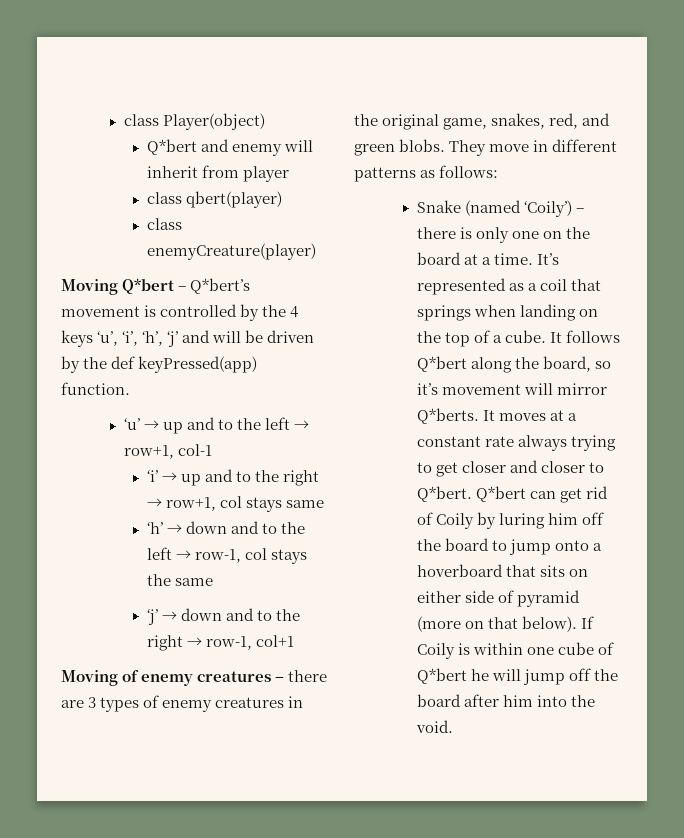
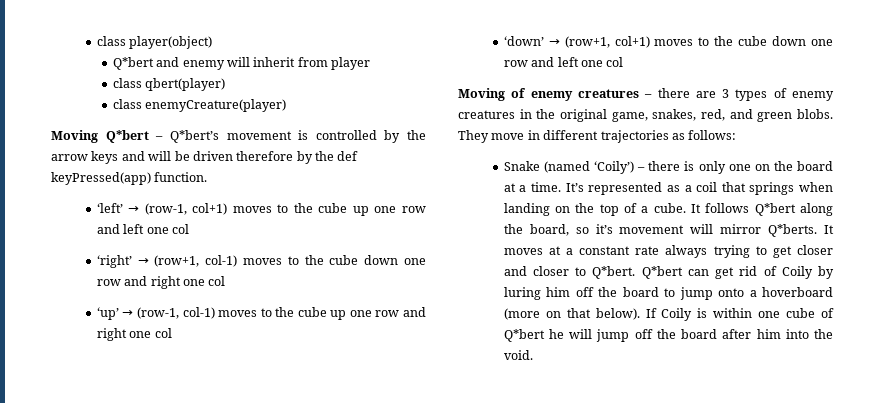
[123,113,265,130] class Player(object) -> [96,36,213,49] class player(object)
[290,306,299,318] [61,330,179,347] 4 keys ‘u’, ‘i’, ‘h’, ‘j’ -> [51,151,119,164] arrow keys
(315, 336) none -> [236,151,294,161] therefore
[123,417,309,434] [123,444,212,459] [146,469,319,486] [146,496,324,512] [146,521,305,534] [146,547,307,564] [146,574,213,586] [146,608,300,625] [146,635,294,651] ‘u’ → up and to the left → row+1, col-1 // ‘i’ → up and to the right → row+1, col stays same // ‘h’ → down and to the left → row-1, col stays the same // ‘j’ → down and to the right → row-1, col+1 -> [96,203,427,216] [96,224,189,234] [96,255,427,268] [96,276,226,289] [96,307,426,320] [96,328,172,341] [503,36,833,48] [503,57,624,67] ‘left’ → (row-1, col+1) moves to the cube up one row and left one col // ‘right’ → (row+1, col-1) moves to the cube down one row and right one col // ‘up’ → (row-1, col-1) moves to the cube up one row and right one col // ‘down’ → (row+1, col+1) moves to the cube down one row and left one col
[354,167,416,182] patterns -> [600,130,669,143] trajectories
[505,565,588,577] [416,590,580,607] that sits on either side of pyramid -> (833, 292) none

